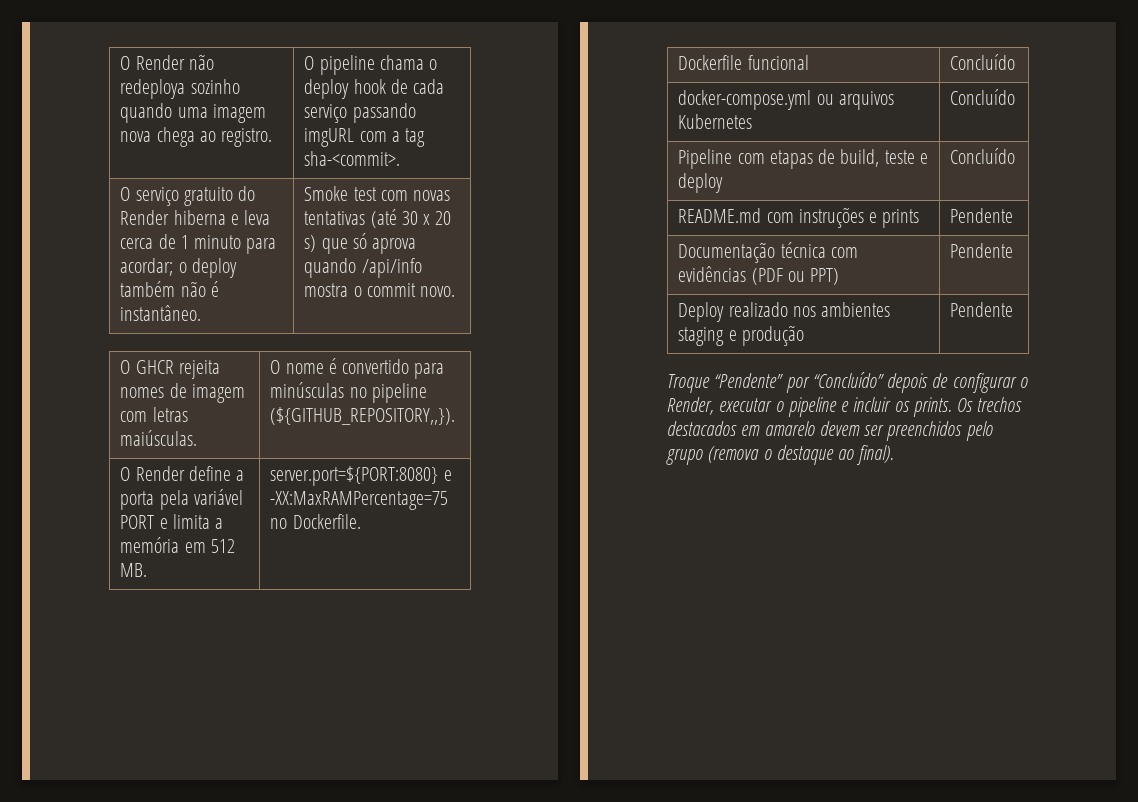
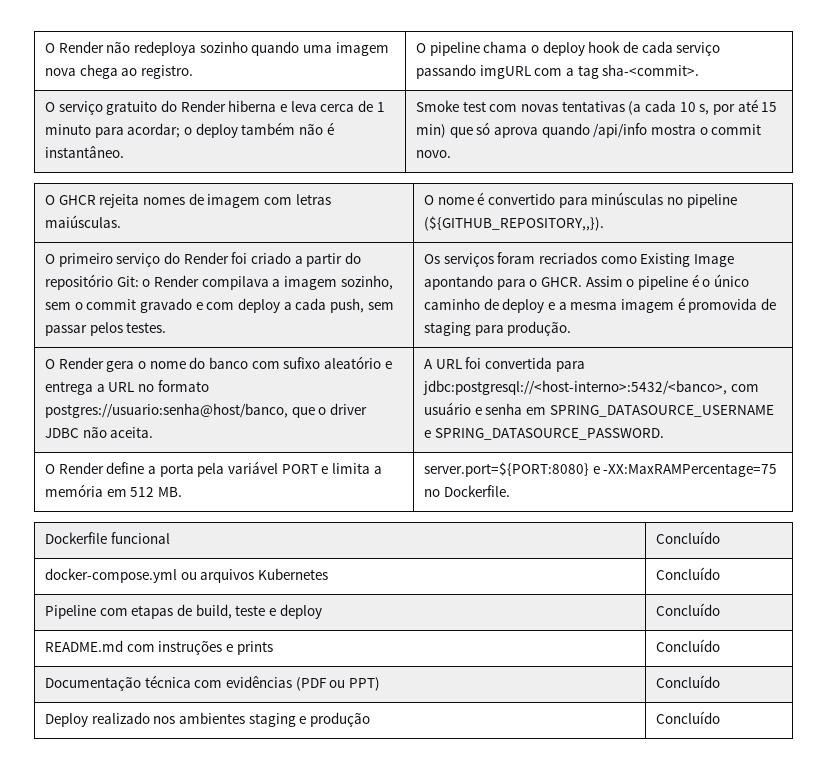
[370,209,452,228] [304,235,317,252] (até 30 x 20 s) -> [628,99,778,115] [416,124,447,138] (a cada 10 s, por até 15 min)
(456, 416) none -> [45,252,361,267] [45,274,393,290] [45,298,394,313] [45,322,167,336] [424,252,734,267] [424,274,749,290] [424,297,776,313] [424,321,572,336] [45,356,392,372] [45,380,209,395] [45,403,368,418] [45,427,154,438] [424,357,585,372] [423,380,759,395] [424,402,774,417] [424,428,664,440] // O primeiro serviço do Render foi criado a partir do repositório Git: o Render compilava a imagem sozinho, sem o commit gravado e com deploy a cada push, sem passar pelos testes. | Os serviços foram recriados como Existing Image apontando para o GHCR. Assim o pipeline é o único caminho de deploy e a mesma imagem é promovida de staging para produção. // O Render gera o nome do banco com sufixo aleatório e entrega a URL no formato postgres://usuario:senha@host/banco, que o driver JDBC não aceita. | A URL foi convertida para jdbc:postgresql://<host-interno>:5432/<banco>, com usuário e senha em SPRING_DATASOURCE_USERNAME e SPRING_DATASOURCE_PASSWORD.
[950,208,1014,223] Pendente -> [656,639,721,652] Concluído
[950,243,1014,258] Pendente -> [656,675,721,688] Concluído
[950,302,1014,317] [667,372,1028,393] [667,397,1023,417] [667,421,993,441] [666,445,895,465] Pendente // Troque “Pendente” por “Concluído” depois de configurar o Render, executar o pipeline e incluir os prints. Os trechos destacados em amarelo devem ser preenchidos pelo grupo (remova o destaque ao final). -> [656,711,721,724] Concluído

